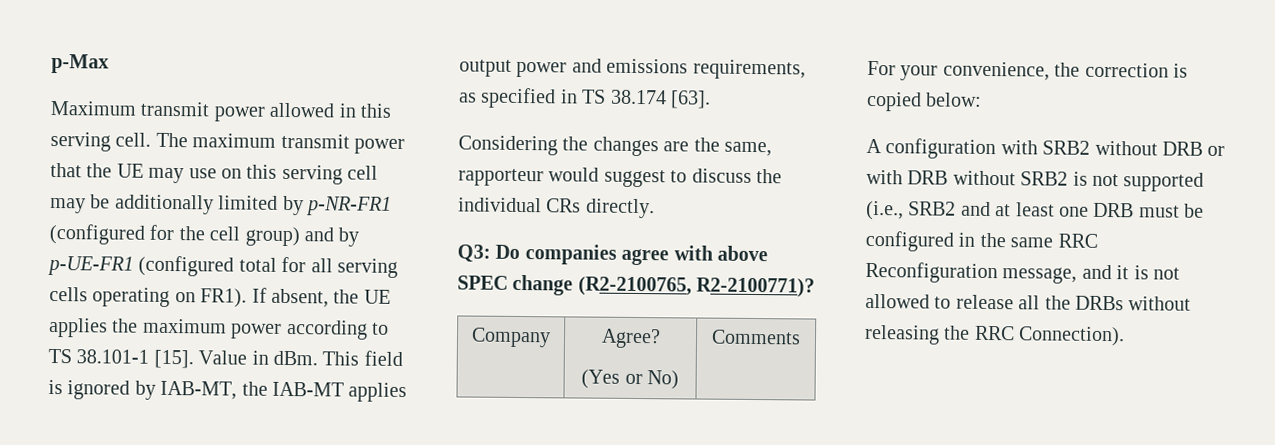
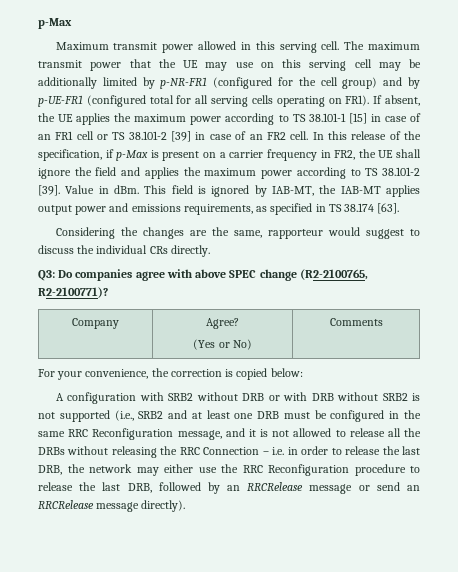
[153,349,194,369] [15]. -> [348,113,422,124] [38,131,421,142] [38,149,422,161] [38,167,420,179] [38,185,60,196] [15] in case of an FR1 cell or TS 38.101-2 [39] in case of an FR2 cell. In this release of the specification, if p-Max is present on a carrier frequency in FR2, the UE shall ignore the field and applies the maximum power according to TS 38.101-2 [39].
[1018,326,1126,347] Connection). -> [203,446,420,455] [38,464,420,476] [38,482,420,494] [38,500,186,512] Connection – i.e. in order to release the last DRB, the network may either use the RRC Reconfiguration procedure to release the last DRB, followed by an RRCRelease message or send an RRCRelease message directly).

